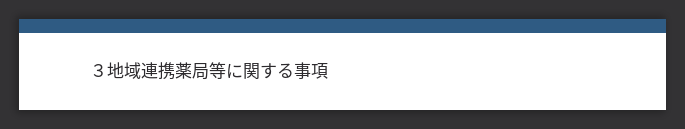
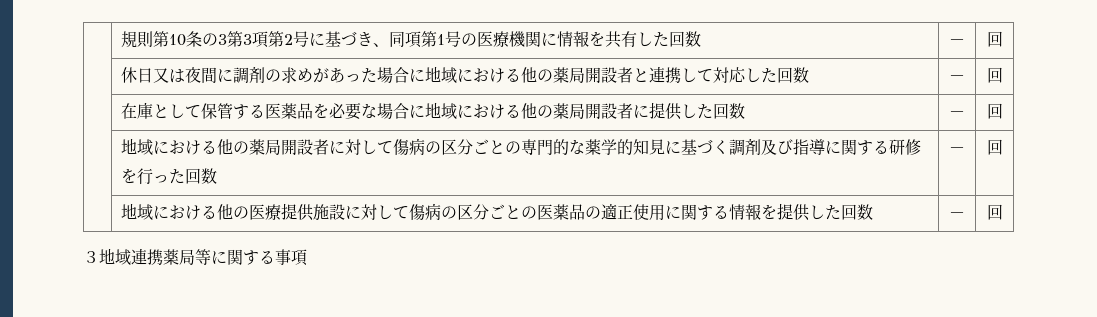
(90, 70) none -> [121,31,702,48] [949,39,965,45] [986,31,1003,47] [121,66,810,83] [949,75,965,81] [986,67,1003,83] [121,102,746,120] [949,111,965,117] [986,103,1003,119] [121,138,922,156] [121,168,218,185] [949,147,965,153] [986,139,1003,155] [121,203,874,221] [949,212,965,218] [986,204,1003,220] | 規則第10条の3第3項第2号に基づき、同項第1号の医療機関に情報を共有した回数 | － | 回 // | 休日又は夜間に調剤の求めがあった場合に地域における他の薬局開設者と連携して対応した回数 | － | 回 // | 在庫として保管する医薬品を必要な場合に地域における他の薬局開設者に提供した回数 | － | 回 // | 地域における他の薬局開設者に対して傷病の区分ごとの専門的な薬学的知見に基づく調剤及び指導に関する研修を行った回数 | － | 回 // | 地域における他の医療提供施設に対して傷病の区分ごとの医薬品の適正使用に関する情報を提供した回数 | － | 回 //

